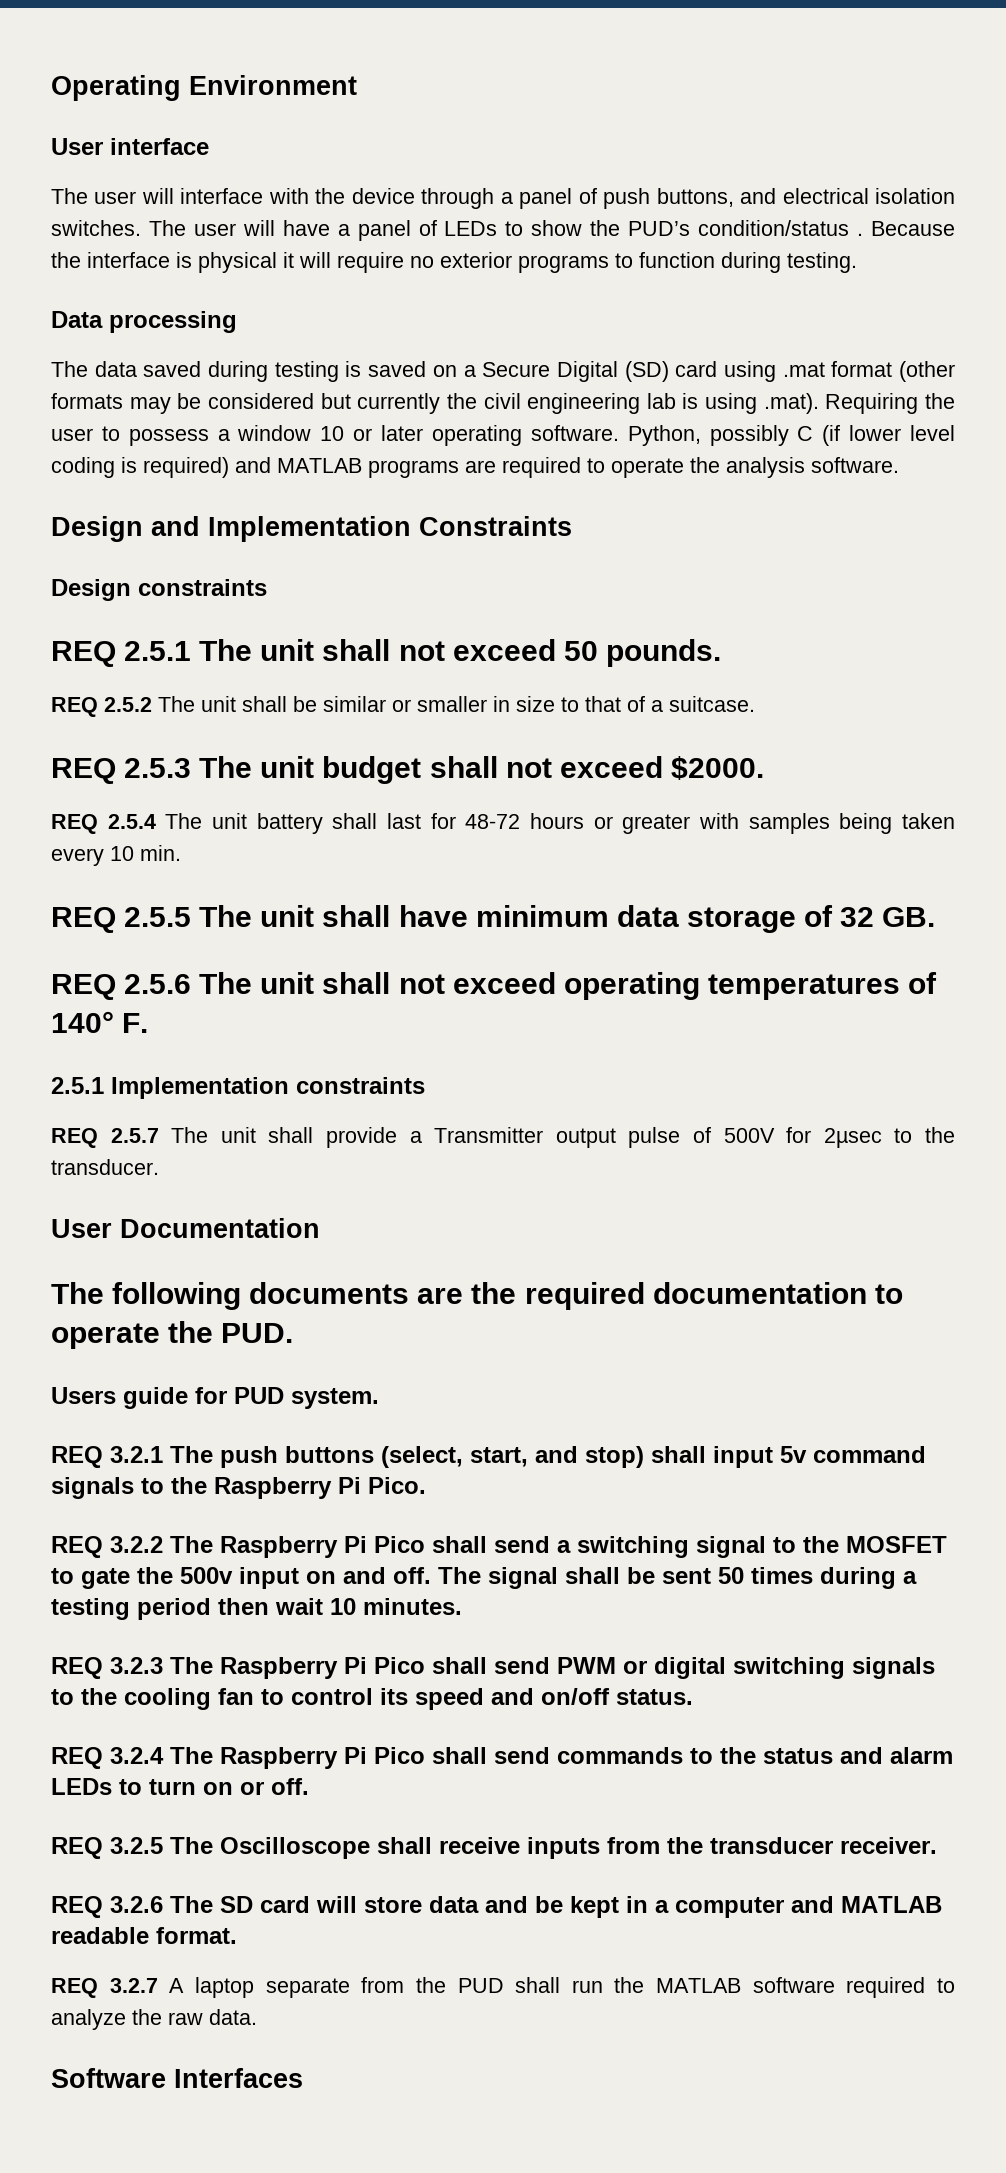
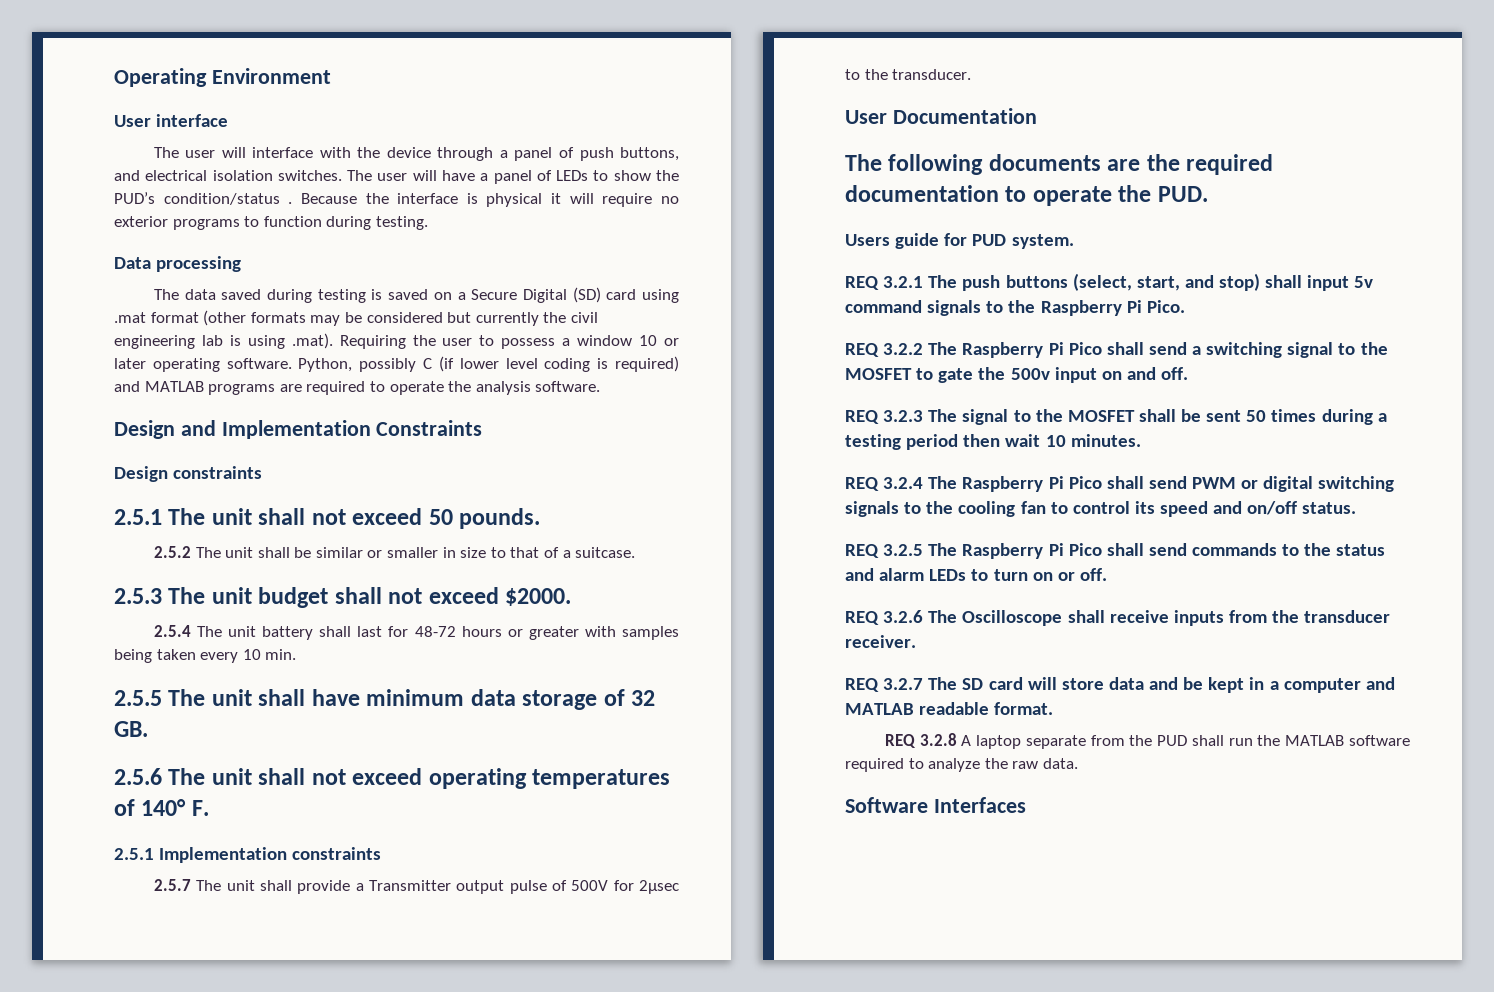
[51,641,116,667] REQ -> (263, 472) none
[51,697,98,717] REQ -> (541, 518) none
[51,758,116,784] REQ -> (636, 552) none
[51,814,98,834] REQ -> (572, 597) none
[51,907,116,933] REQ -> (297, 654) none
[51,974,116,1000] REQ -> (148, 729) none
[51,1128,98,1148] REQ -> (382, 853) none
[438,1567,558,1589] The signal -> [845,409,1135,425] // REQ 3.2.3 The signal to the MOSFET
[110,1657,163,1674] 3.2.3 -> [883,477,924,489] 3.2.4
[110,1747,164,1764] 3.2.4 -> [883,544,924,556] 3.2.5
[110,1837,163,1854] 3.2.5 -> [883,610,924,623] 3.2.6
[110,1896,163,1913] 3.2.6 -> [883,678,924,690] 3.2.7
[109,1978,158,1993] 3.2.7 -> [919,733,957,746] 3.2.8

